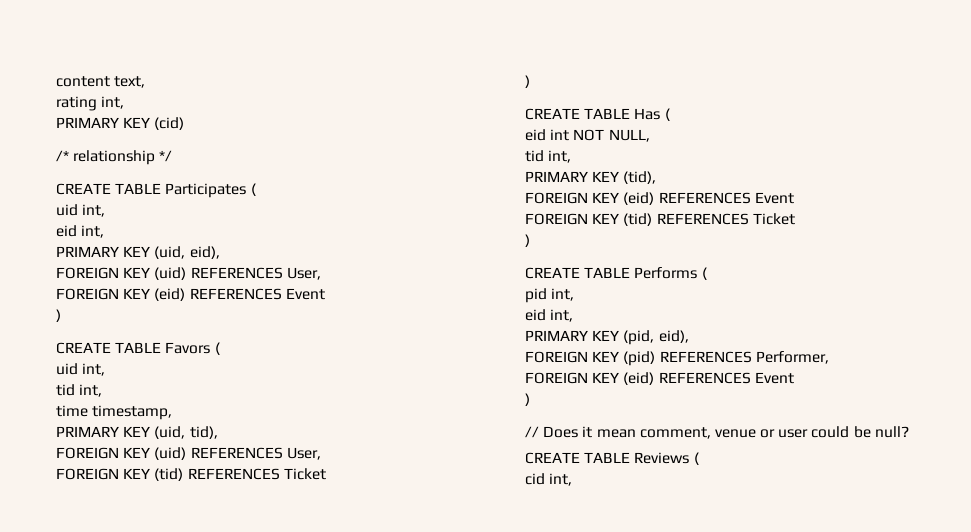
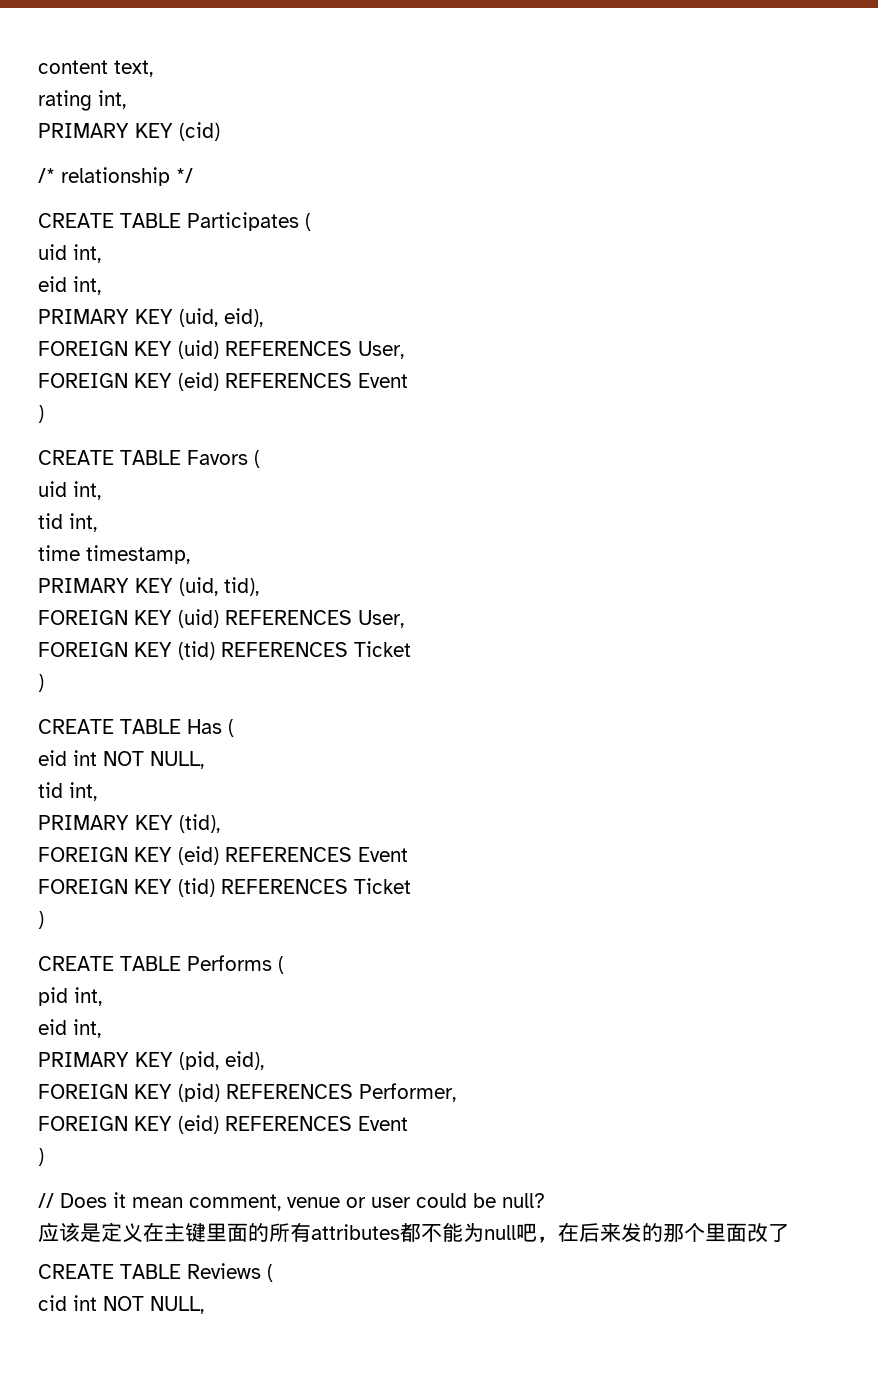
(909, 432) none -> [38,1222,789,1243] // 应该是定义在主键里面的所有attributes都不能为null吧，在后来发的那个里面改了
[549,473,573,486] int, -> [73,1295,204,1314] int NOT NULL,

